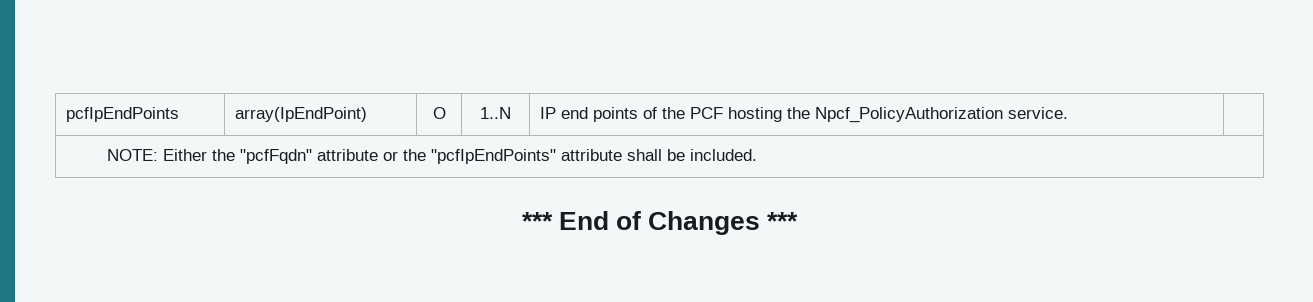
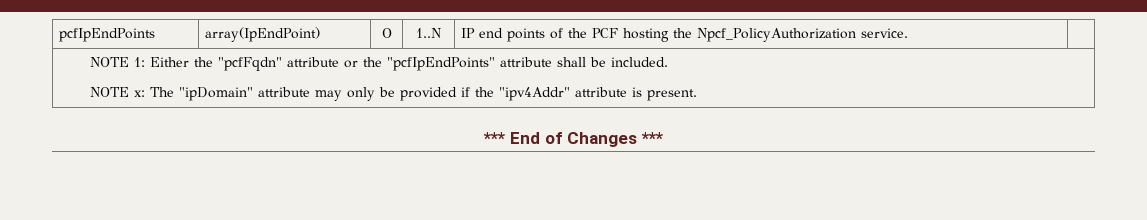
[106,149,158,161] NOTE: -> [89,57,145,67] NOTE 1:
(757, 155) none -> [89,87,697,101] // NOTE x: The "ipDomain" attribute may only be provided if the "ipv4Addr" attribute is present.

